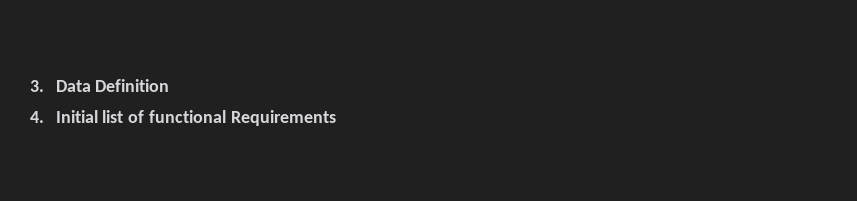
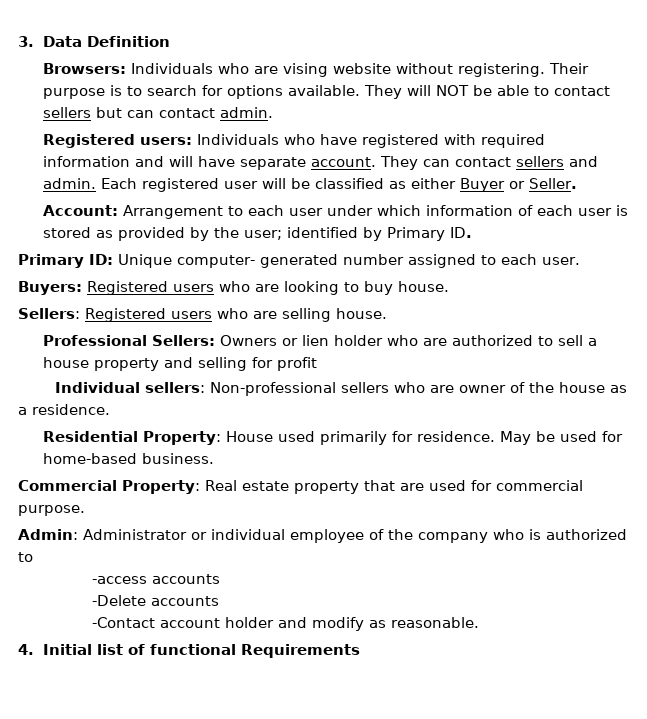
(170, 85) none -> [42,63,589,77] [42,85,610,99] [42,107,273,118] [42,134,545,148] [42,156,598,170] [42,178,577,192] [42,205,628,219] [42,227,472,241] [18,254,580,268] [18,281,449,295] [18,308,387,322] [42,335,597,346] [42,357,317,371] [54,382,627,396] [18,404,110,415] [42,431,623,445] [42,453,214,464] [18,480,583,494] [18,505,85,516] [18,529,627,543] [18,552,33,562] [92,574,221,584] [92,595,220,606] [92,617,480,631] // Browsers: Individuals who are vising website without registering. Their purpose is to search for options available. They will NOT be able to contact sellers but can contact admin. // Registered users: Individuals who have registered with required information and will have separate account. They can contact sellers and admin. Each registered user will be classified as either Buyer or Seller. // Account: Arrangement to each user under which information of each user is stored as provided by the user; identified by Primary ID. // Primary ID: Unique computer- generated number assigned to each user. // Buyers: Registered users who are looking to buy house. // Sellers: Registered users who are selling house. // Professional Sellers: Owners or lien holder who are authorized to sell a house property and selling for profit // Individual sellers: Non-professional sellers who are owner of the house as a residence. // Residential Property: House used primarily for residence. May be used for home-based business. // Commercial Property: Real estate property that are used for commercial purpose. // Admin: Administrator or individual employee of the company who is authorized to // -access accounts // -Delete accounts // -Contact account holder and modify as reasonable.

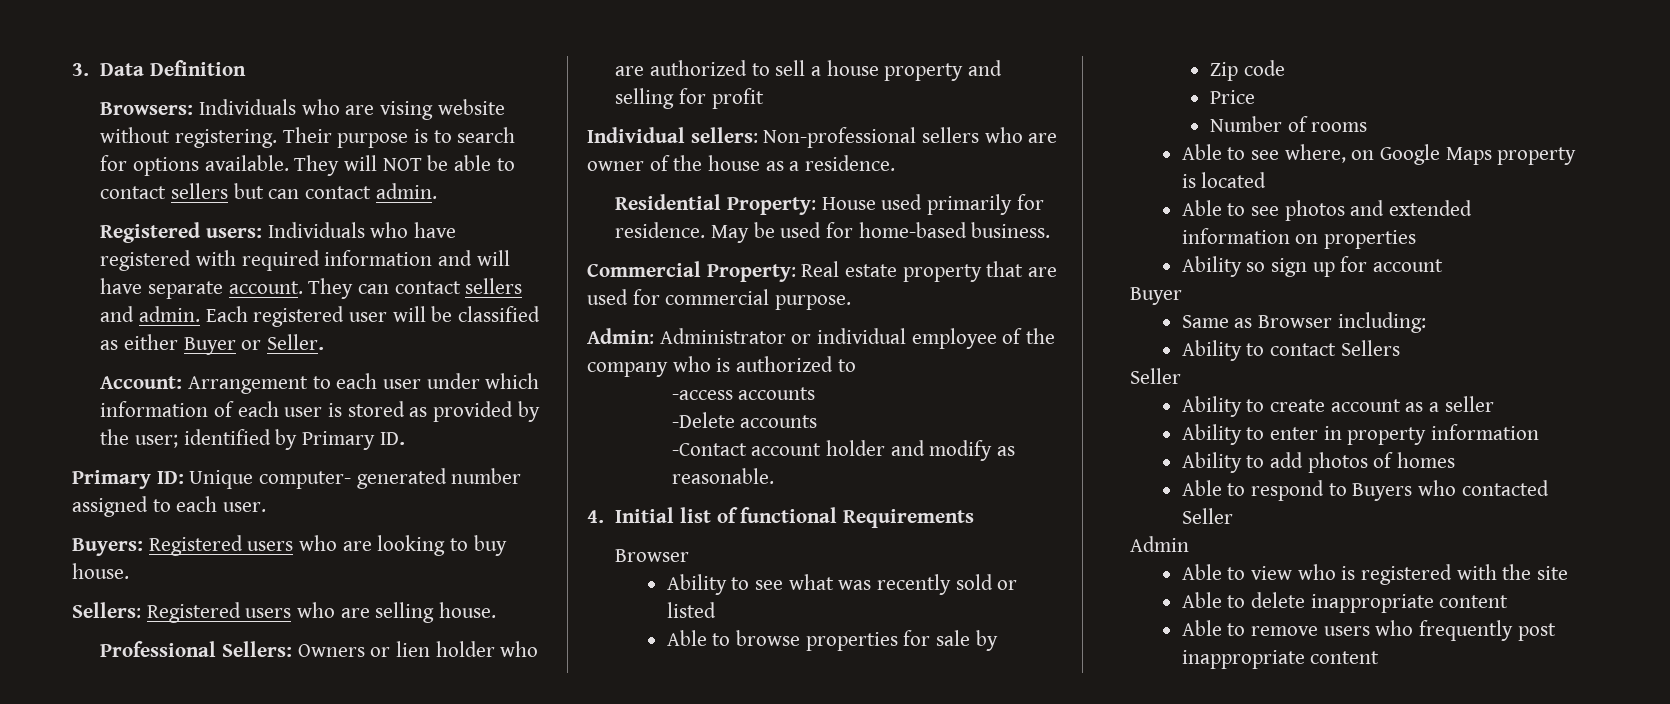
(360, 651) none -> [615,549,690,562] [666,574,1018,595] [666,602,716,618] [666,630,998,651] [1209,60,1285,81] [1209,90,1255,104] [1209,116,1368,132] [1181,144,1577,165] [1181,172,1267,188] [1181,200,1472,221] [1181,228,1416,249] [1181,256,1443,277] [1130,287,1183,305] [1181,312,1426,333] [1181,340,1400,361] [1130,368,1182,384] [1181,396,1494,417] [1181,424,1539,445] [1181,452,1455,473] [1181,480,1549,501] [1181,508,1233,524] [1130,536,1190,552] [1181,564,1568,585] [1181,592,1509,613] [1181,620,1556,641] [1181,650,1380,669] // Browser // Ability to see what was recently sold or listed // Able to browse properties for sale by // Zip code // Price // Number of rooms // Able to see where, on Google Maps property is located // Able to see photos and extended information on properties // Ability so sign up for account // Buyer // Same as Browser including: // Ability to contact Sellers // Seller // Ability to create account as a seller // Ability to enter in property information // Ability to add photos of homes // Able to respond to Buyers who contacted Seller // Admin // Able to view who is registered with the site // Able to delete inappropriate content // Able to remove users who frequently post inappropriate content

